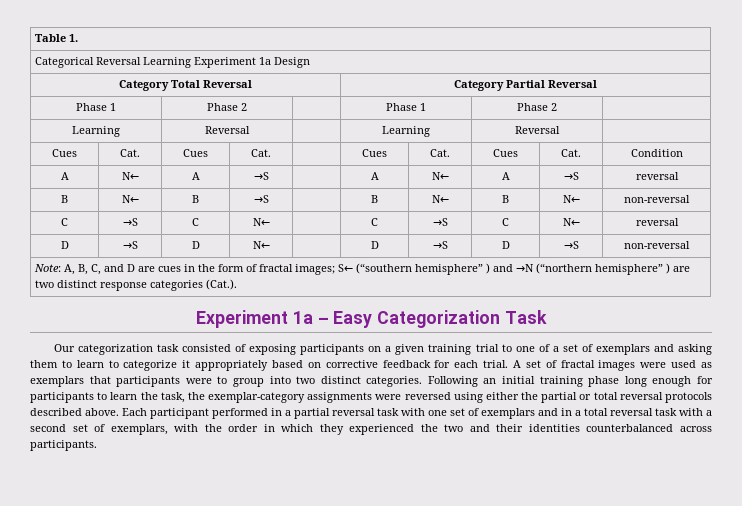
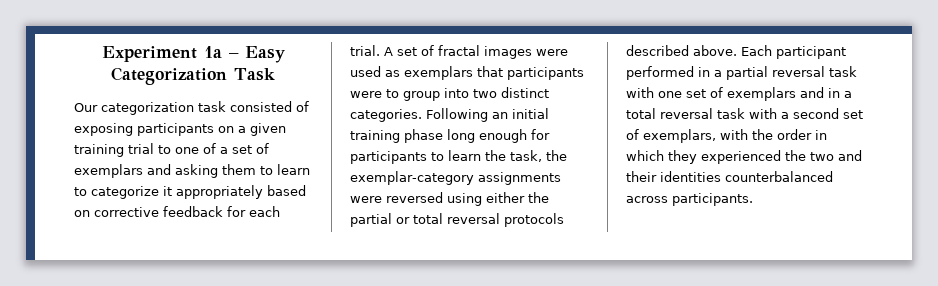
[34,34,78,42] [34,57,310,68] [118,80,252,91] [454,80,597,91] [76,103,116,111] [207,103,247,111] [386,103,426,111] [517,103,557,111] [72,126,120,137] [205,126,250,134] [382,126,430,137] [515,126,560,134] [52,149,77,157] [120,149,140,157] [183,149,208,157] [251,149,271,157] [362,149,387,157] [430,149,450,157] [493,149,518,157] [561,149,581,157] [630,149,683,157] [60,172,69,180] [121,172,139,180] [191,172,200,180] [253,172,269,180] [370,172,379,180] [431,172,449,180] [501,172,510,180] [563,172,579,180] [635,172,679,180] [61,195,68,203] [121,195,139,203] [192,195,199,203] [253,195,269,203] [371,195,378,203] [431,195,449,203] [502,195,509,203] [562,195,580,203] [624,195,690,203] [61,218,68,226] [122,218,138,226] [192,218,199,226] [252,218,270,226] [371,218,378,226] [432,218,448,226] [502,218,509,226] [562,218,580,226] [635,218,679,226] [60,241,69,249] [122,241,138,249] [191,241,200,249] [252,241,270,249] [370,241,379,249] [432,241,448,249] [501,241,510,249] [563,241,579,249] [624,241,690,249] [33,263,690,275] [34,279,237,291] Table 1. // Categorical Reversal Learning Experiment 1a Design // Category Total Reversal | Category Partial Reversal // Phase 1 | Phase 2 | | Phase 1 | Phase 2 | // Learning | Reversal | | Learning | Reversal | // Cues | Cat. | Cues | Cat. | | Cues | Cat. | Cues | Cat. | Condition // A | N← | A | →S | | A | N← | A | →S | reversal // B | N← | B | →S | | B | N← | B | N← | non-reversal // C | →S | C | N← | | C | →S | C | N← | reversal // D | →S | D | N← | | D | →S | D | →S | non-reversal // Note: A, B, C, and D are cues in the form of fractal images; S← (“southern hemisphere” ) and →N (“northern hemisphere” ) are two distinct response categories (Cat.). // -> (101, 54) none

